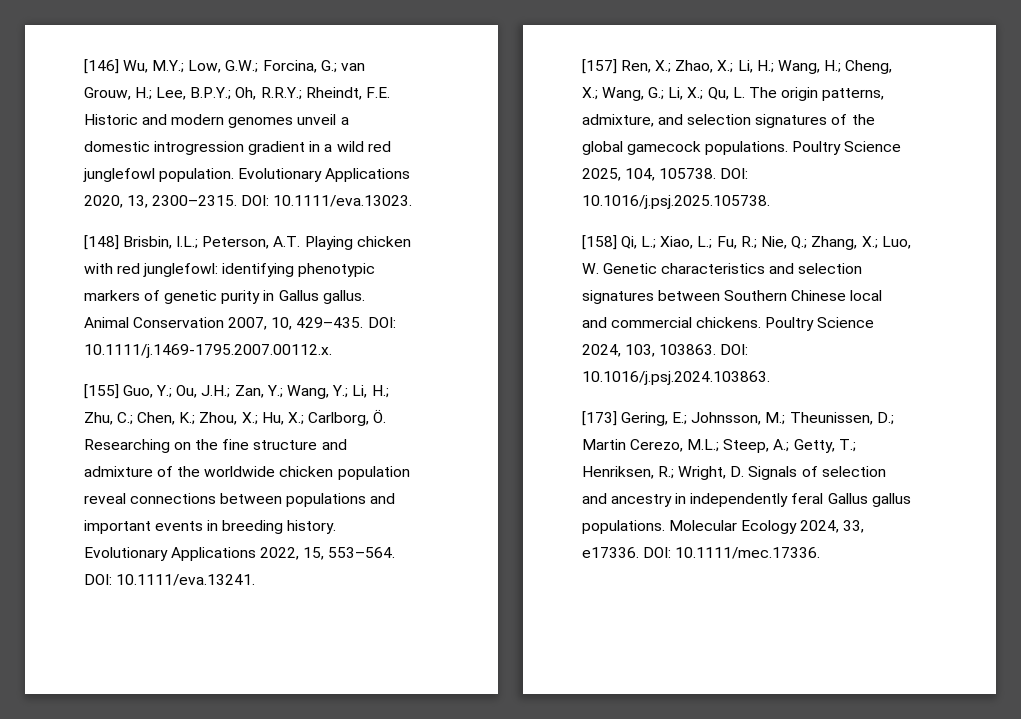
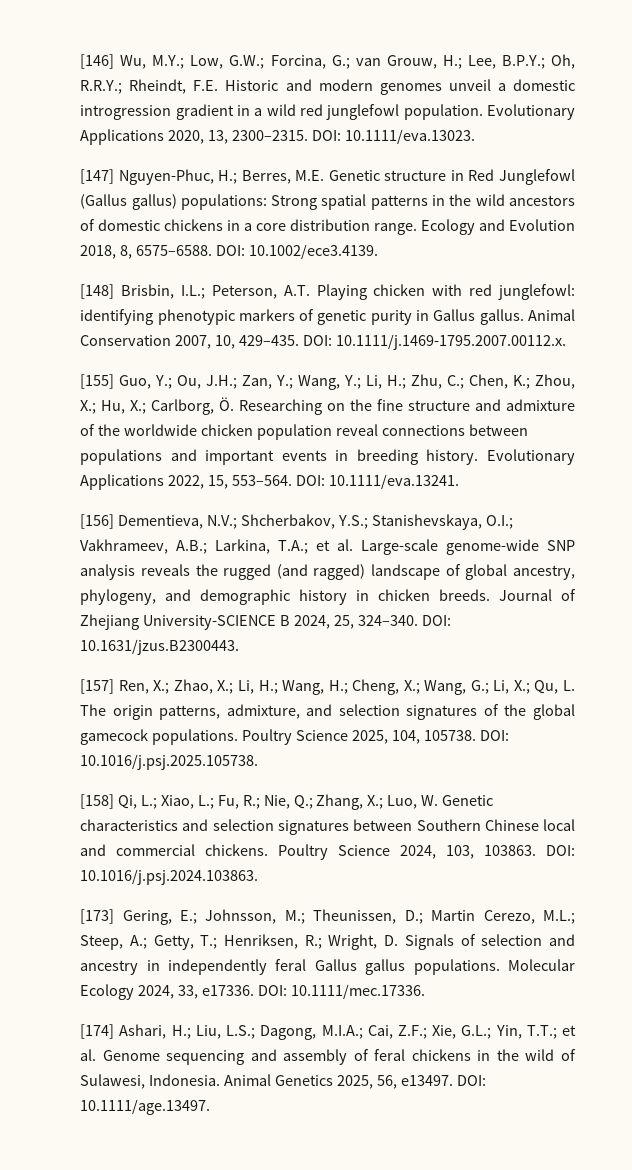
(413, 201) none -> [80,169,575,185] [80,194,575,210] [80,219,575,235] [80,244,378,259] // [147] Nguyen-Phuc, H.; Berres, M.E. Genetic structure in Red Junglefowl (Gallus gallus) populations: Strong spatial patterns in the wild ancestors of domestic chickens in a core distribution range. Ecology and Evolution 2018, 8, 6575–6588. DOI: 10.1002/ece3.4139.
(255, 580) none -> [80,514,513,530] [80,539,575,555] [80,564,575,580] [80,589,576,605] [80,614,451,630] [80,639,240,655] // [156] Dementieva, N.V.; Shcherbakov, Y.S.; Stanishevskaya, O.I.; Vakhrameev, A.B.; Larkina, T.A.; et al. Large-scale genome-wide SNP analysis reveals the rugged (and ragged) landscape of global ancestry, phylogeny, and demographic history in chicken breeds. Journal of Zhejiang University-SCIENCE B 2024, 25, 324–340. DOI: 10.1631/jzus.B2300443.
(821, 553) none -> [80,1024,576,1040] [80,1049,576,1065] [80,1074,486,1089] [80,1099,211,1115] // [174] Ashari, H.; Liu, L.S.; Dagong, M.I.A.; Cai, Z.F.; Xie, G.L.; Yin, T.T.; et al. Genome sequencing and assembly of feral chickens in the wild of Sulawesi, Indonesia. Animal Genetics 2025, 56, e13497. DOI: 10.1111/age.13497.

